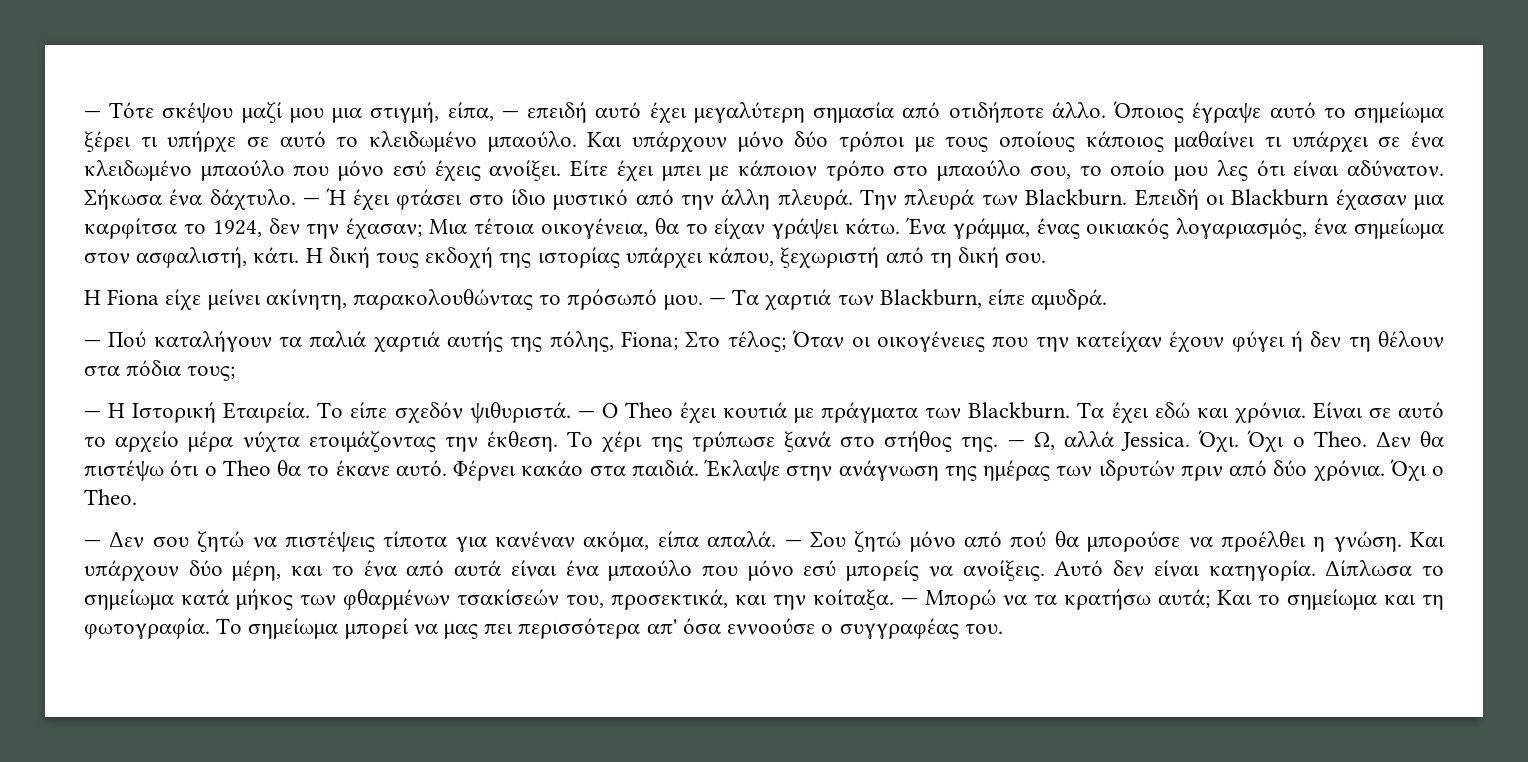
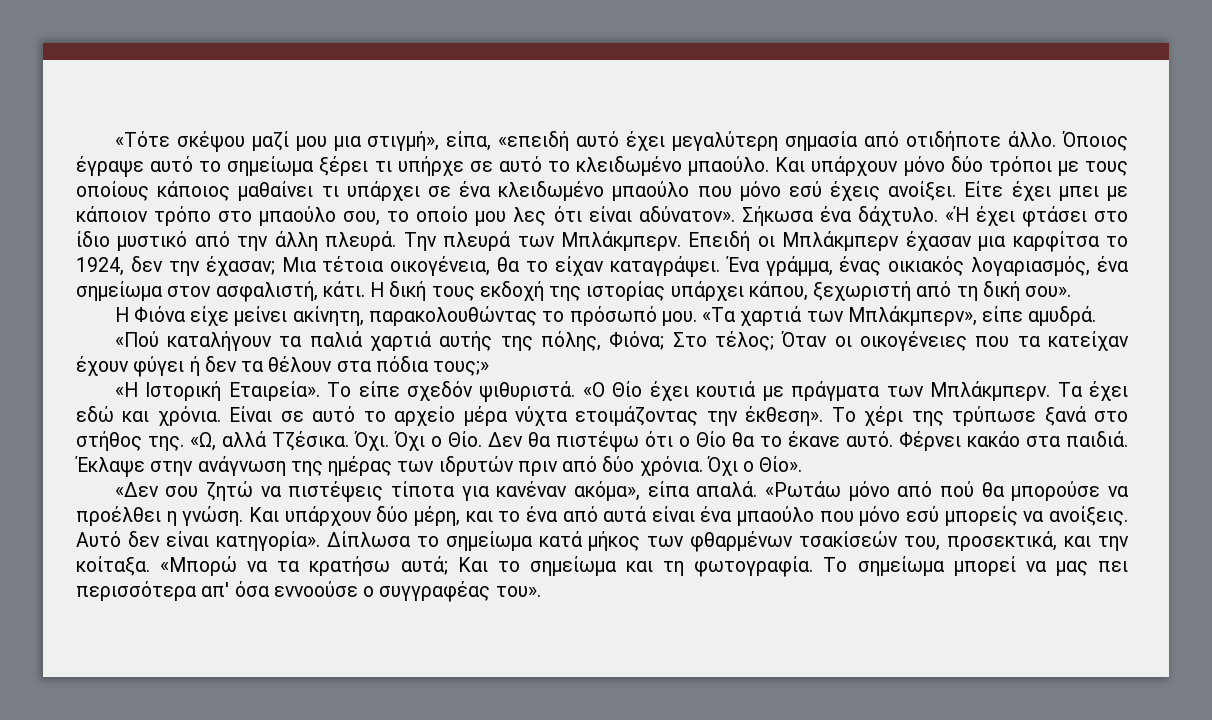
[84,102,155,118] — Τότε -> [114,131,170,147] «Τότε
[370,102,588,123] στιγμή, είπα, — επειδή -> [367,131,570,151] στιγμή», είπα, «επειδή
[1347,160,1445,177] αδύνατον. -> [638,206,735,222] αδύνατον».
[303,188,347,205] — Ή -> [944,206,969,222] «Ή
[1025,189,1128,206] Blackburn. -> [560,231,681,251] Μπλάκμπερν.
[1231,189,1330,206] Blackburn -> [782,231,900,251] Μπλάκμπερν
[772,218,901,239] γράψει κάτω. -> [609,256,720,277] καταγράψει.
[1005,253,1047,263] [84,289,160,305] σου. // Η Fiona -> [1025,286,1072,297] [114,306,186,322] σου». // Η Φιόνα
[708,289,760,305] — Τα -> [702,307,737,322] «Τα
[879,289,982,308] Blackburn, -> [847,306,977,326] Μπλάκμπερν»,
[84,331,147,347] — Πού -> [114,331,159,347] «Πού
[621,331,679,350] Fiona; -> [609,331,665,350] Φιόνα;
[1035,336,1069,352] την -> [1017,336,1041,347] τα
[1348,336,1371,352] τη -> [241,361,265,372] τα
[187,366,236,381] [84,402,311,423] τους; // — Η Ιστορική Εταιρεία. -> [433,361,490,376] [114,381,320,401] τους;» // «Η Ιστορική Εταιρεία».
[577,402,673,418] — Ο Theo -> [582,381,643,397] «Ο Θίο
[968,402,1071,419] Blackburn. -> [930,381,1051,401] Μπλάκμπερν.
[487,431,558,452] έκθεση. -> [745,406,824,426] έκθεση».
[1007,431,1190,451] — Ω, αλλά Jessica. -> [190,431,349,451] «Ω, αλλά Τζέσικα.
[1313,431,1367,447] Theo. -> [448,431,482,447] Θίο.
[222,460,271,476] Theo -> [696,431,726,447] Θίο
[84,489,137,505] [84,532,145,548] Theo. // — Δεν -> [759,456,803,472] [114,482,159,497] Θίο». // «Δεν
[583,531,650,552] ακόμα, -> [574,481,641,501] ακόμα»,
[784,531,902,552] — Σου ζητώ -> [765,481,842,497] «Ρωτάω
[1208,560,1316,581] κατηγορία. -> [215,531,320,551] κατηγορία».
[901,589,996,610] — Μπορώ -> [160,556,238,576] «Μπορώ
[964,624,1003,634] του. -> [495,586,541,597] του».

